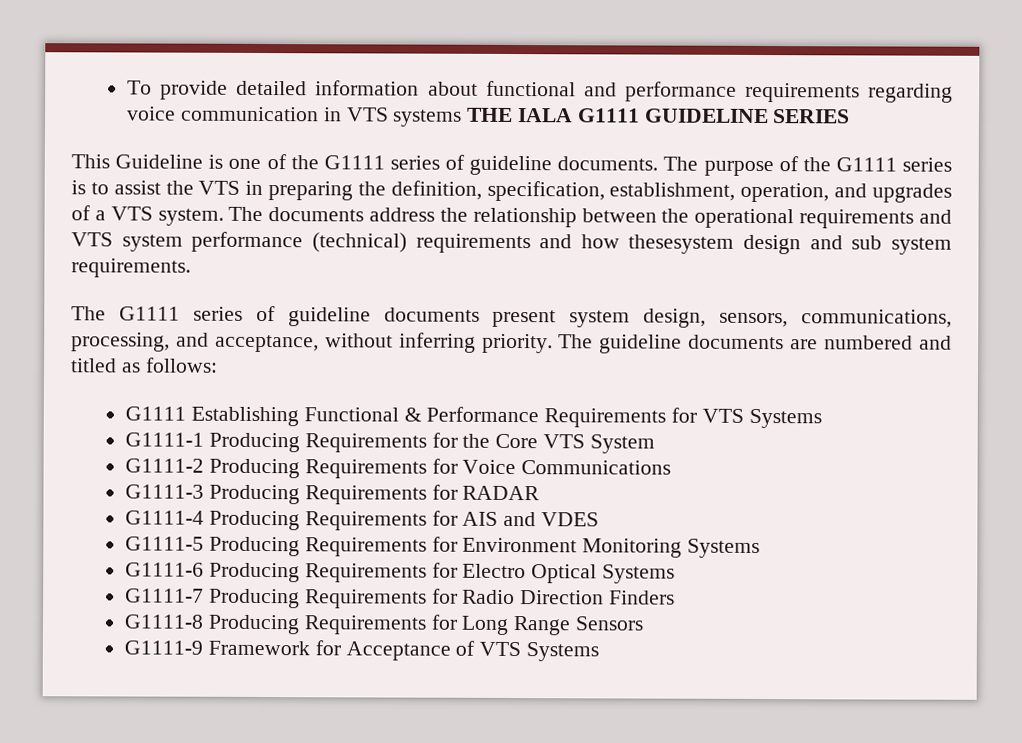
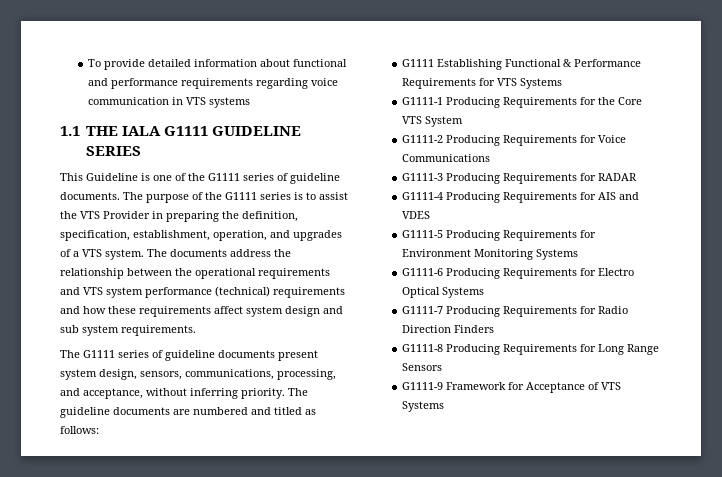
(463, 118) none -> [60,126,80,136] // 1.1
(241, 187) none -> [103,211,150,219] Provider
[628,234,735,254] thesesystem -> [108,306,283,317] these requirements affect system

